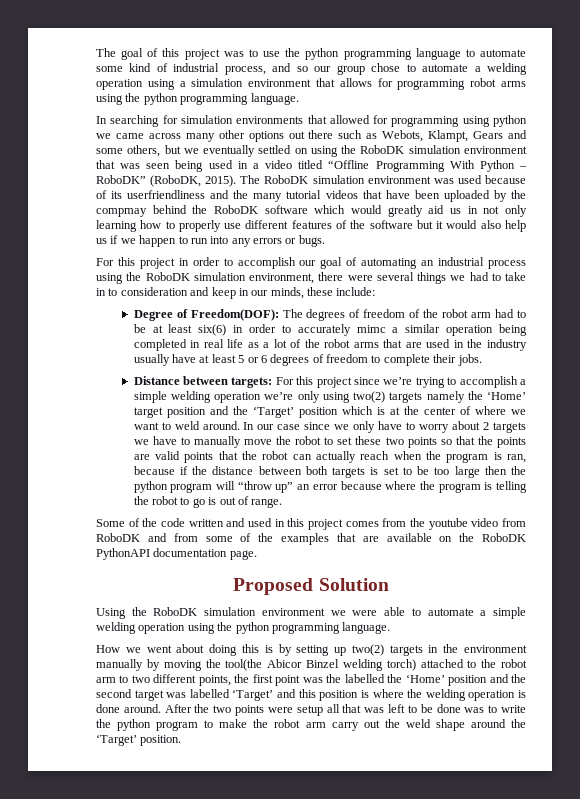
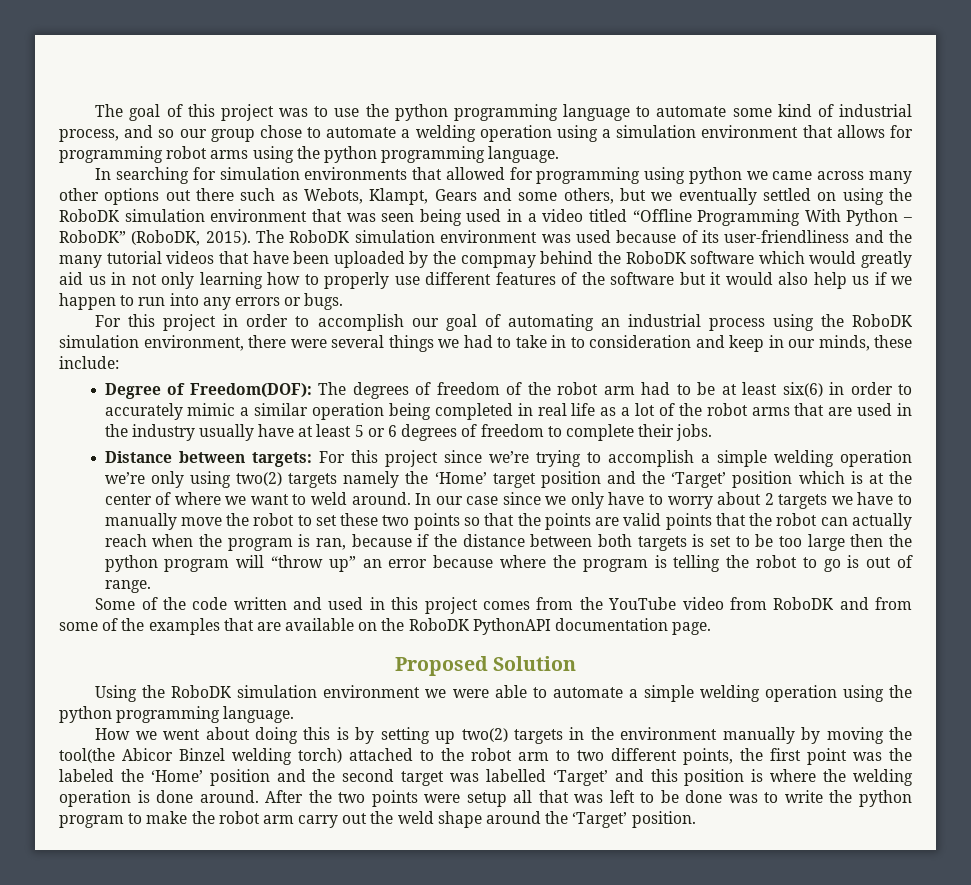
[127,190,206,199] userfriendliness -> [724,230,850,243] user-friendliness
[356,325,386,333] mimc -> [187,403,236,416] mimic
[428,518,468,530] youtube -> [608,597,677,610] YouTube
[344,674,385,683] labelled -> [59,769,114,782] labeled

